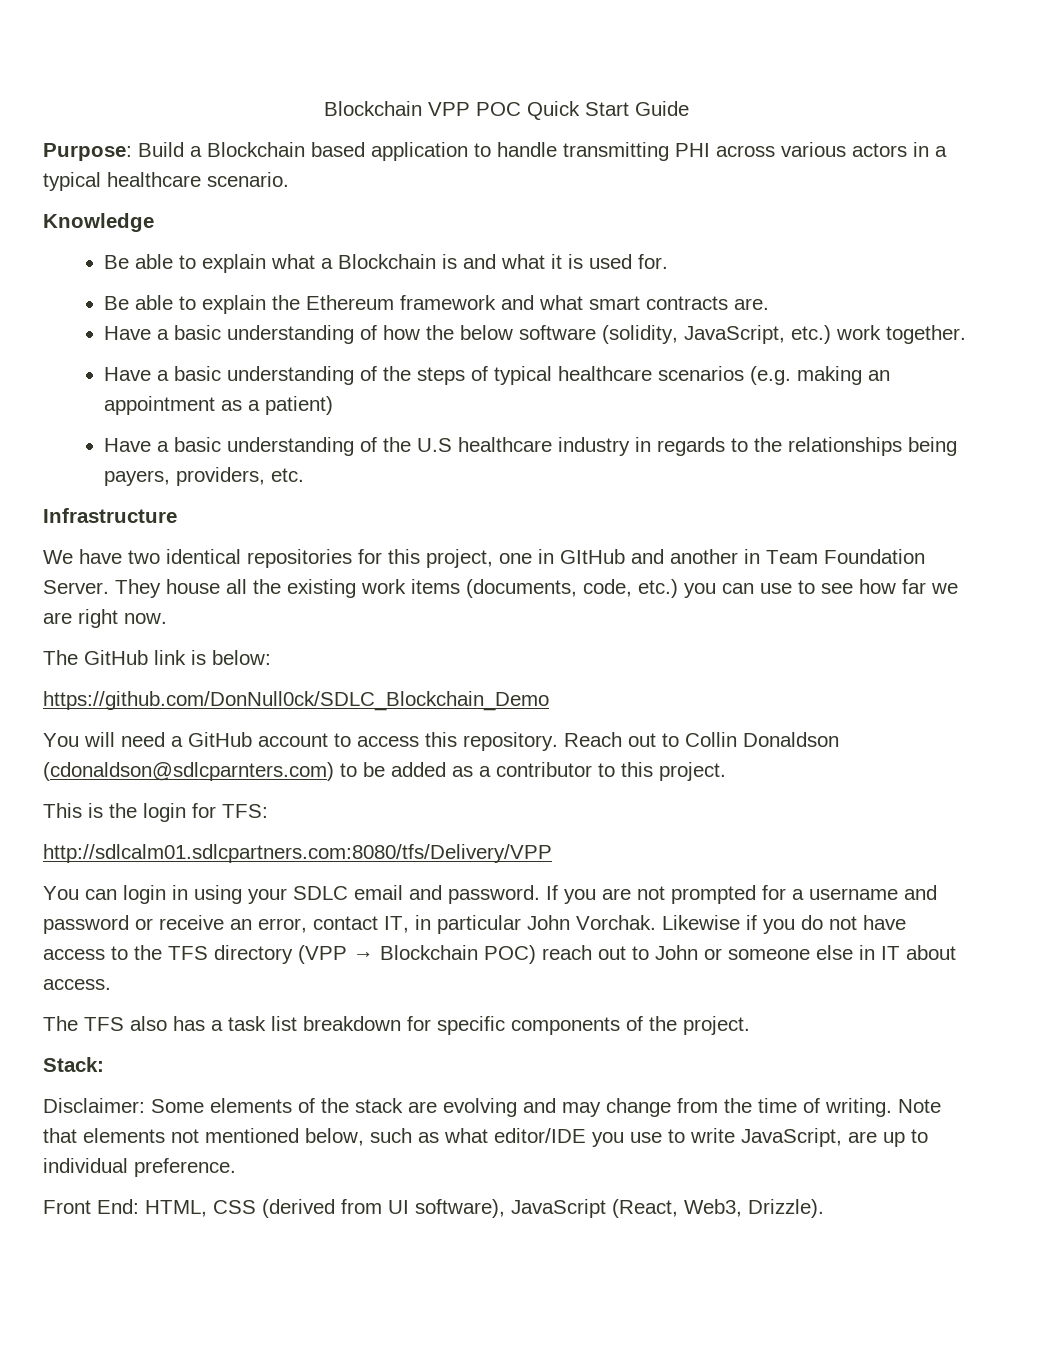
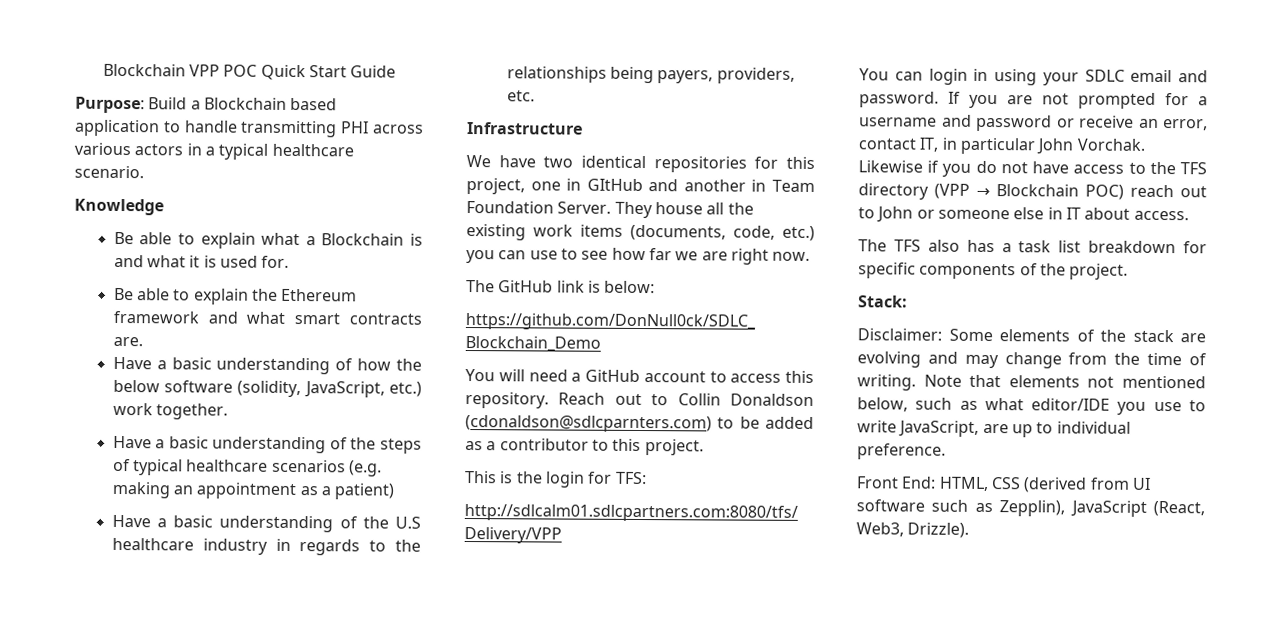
[415,1199,505,1218] software), -> [856,499,1066,517] software such as Zepplin),

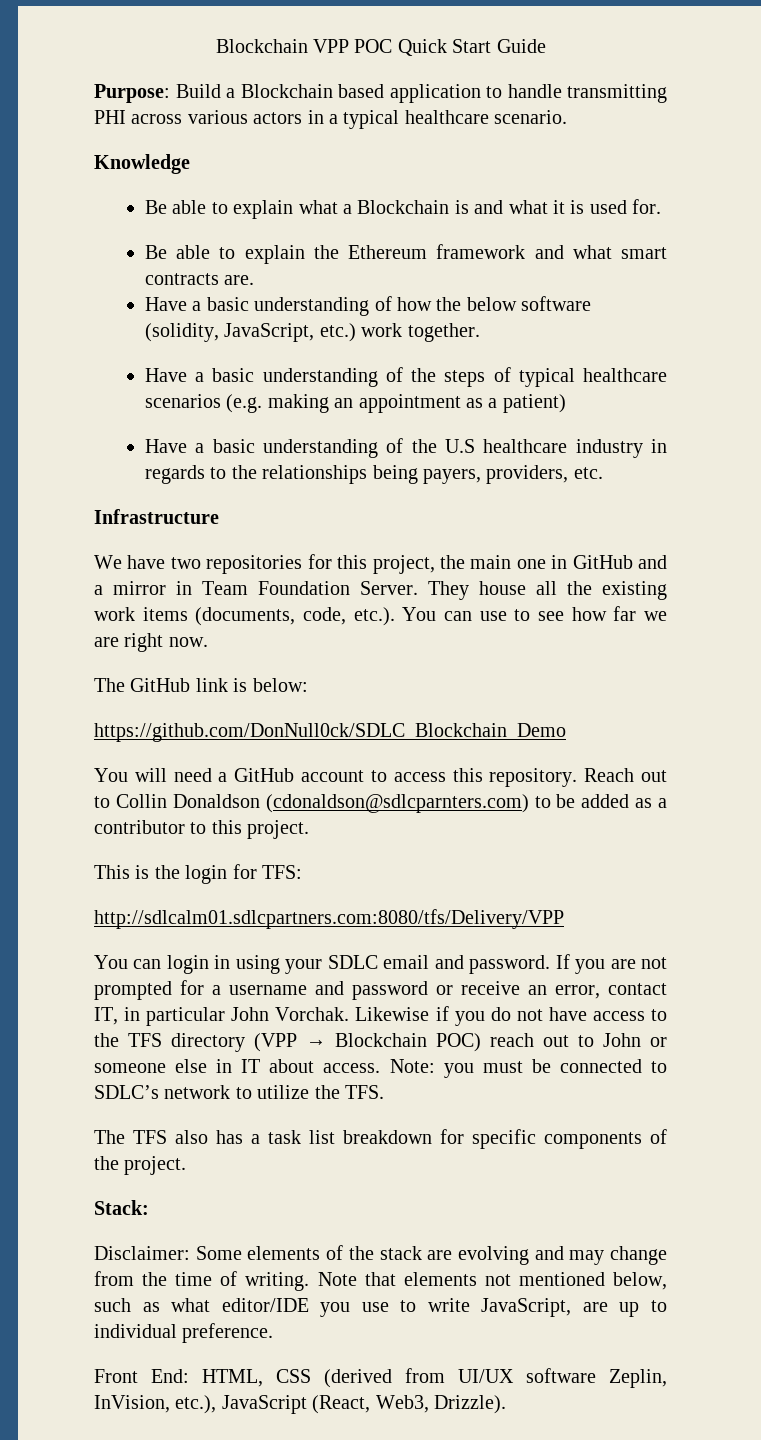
[581,155,646,169] identical -> (201, 563) none
[530,178,746,192] one in GItHub and another -> [439,555,668,569] [94,581,166,595] the main one in GitHub and a mirror
[782,225,815,242] [466,249,495,264] etc.) you -> [353,607,437,626] etc.). You
(1189, 215) none -> [389,1059,668,1078] [94,1085,384,1099] Note: you must be connected to SDLC’s network to utilize the TFS.
[1131,477,1151,490] [856,499,1066,517] UI software such as Zepplin), -> [458,1368,667,1388] [94,1395,217,1414] UI/UX software Zeplin, InVision, etc.),

